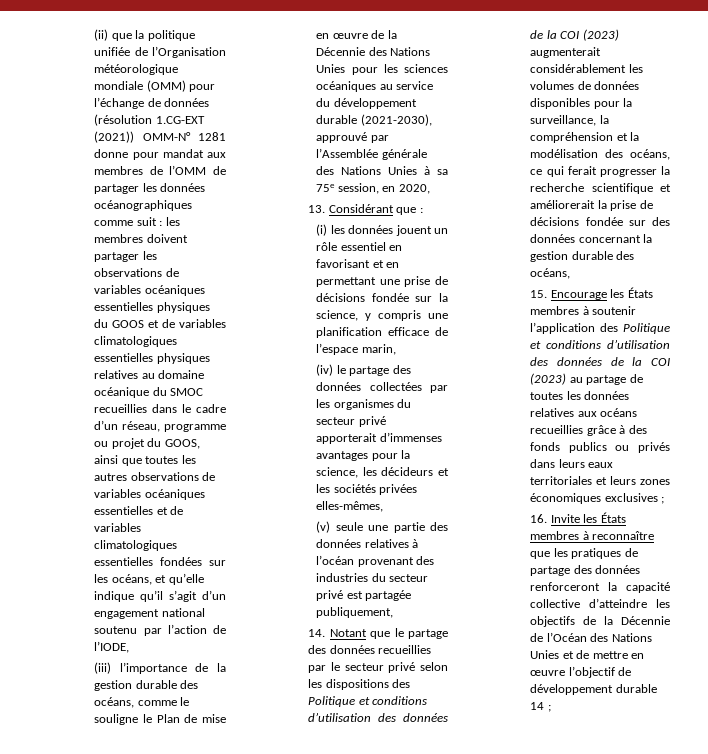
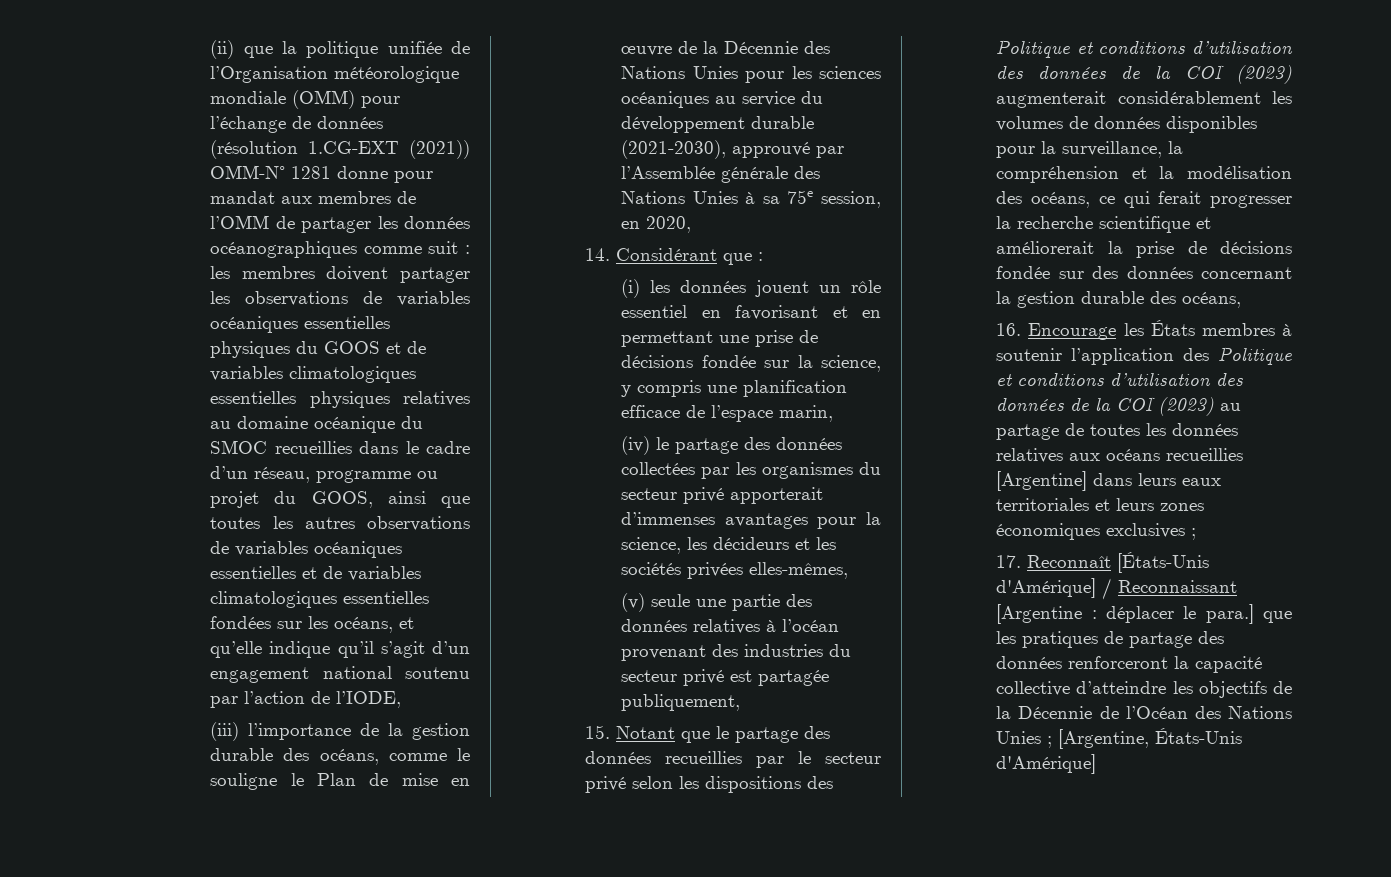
[308,205,326,213] 13. -> [585,248,611,261] 14.
[308,629,326,637] 14. -> [585,725,611,739] 15.
[530,290,548,298] 15. -> [996,323,1022,336] 16.
[586,425,647,436] [530,442,670,453] grâce à des fonds publics ou privés -> [996,471,1088,491] [Argentine]
[530,512,626,523] [530,531,655,540] 16. Invite les États membres à reconnaître -> [996,552,1210,573] [996,578,1238,600] [996,604,1254,624] 17. Reconnaît [États-Unis d'Amérique] / Reconnaissant [Argentine : déplacer le para.]
[562,650,644,659] [530,666,632,678] [530,684,657,695] [530,702,551,712] et de mettre en œuvre l’objectif de développement durable 14 ; -> [1047,728,1243,749] [996,754,1097,774] ; [Argentine, États-Unis d'Amérique]

